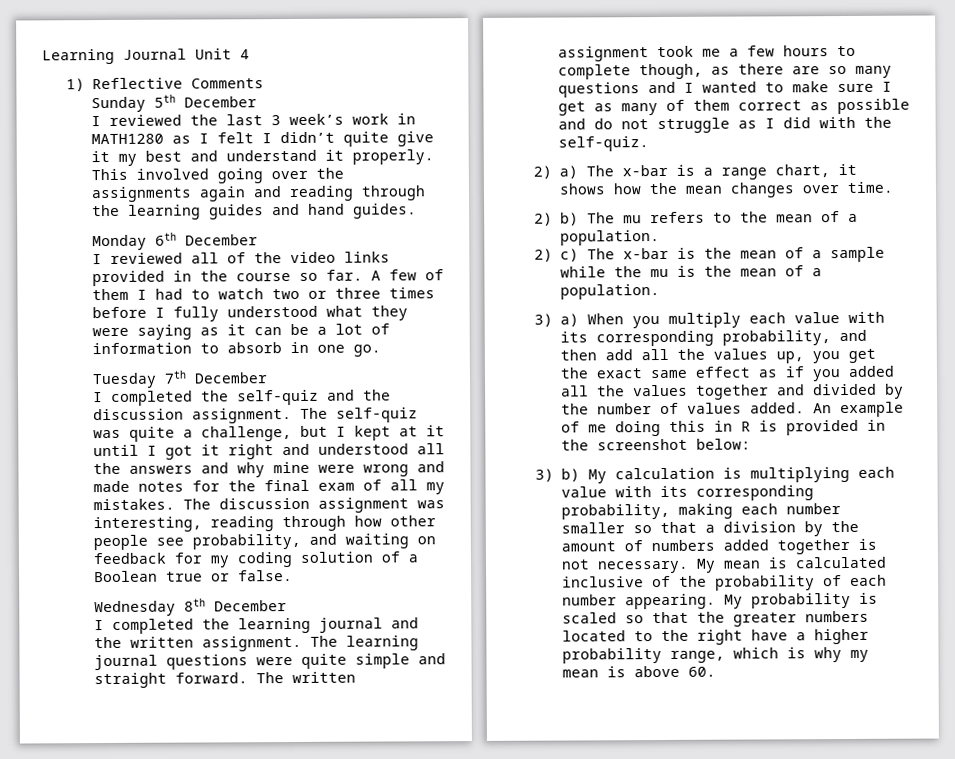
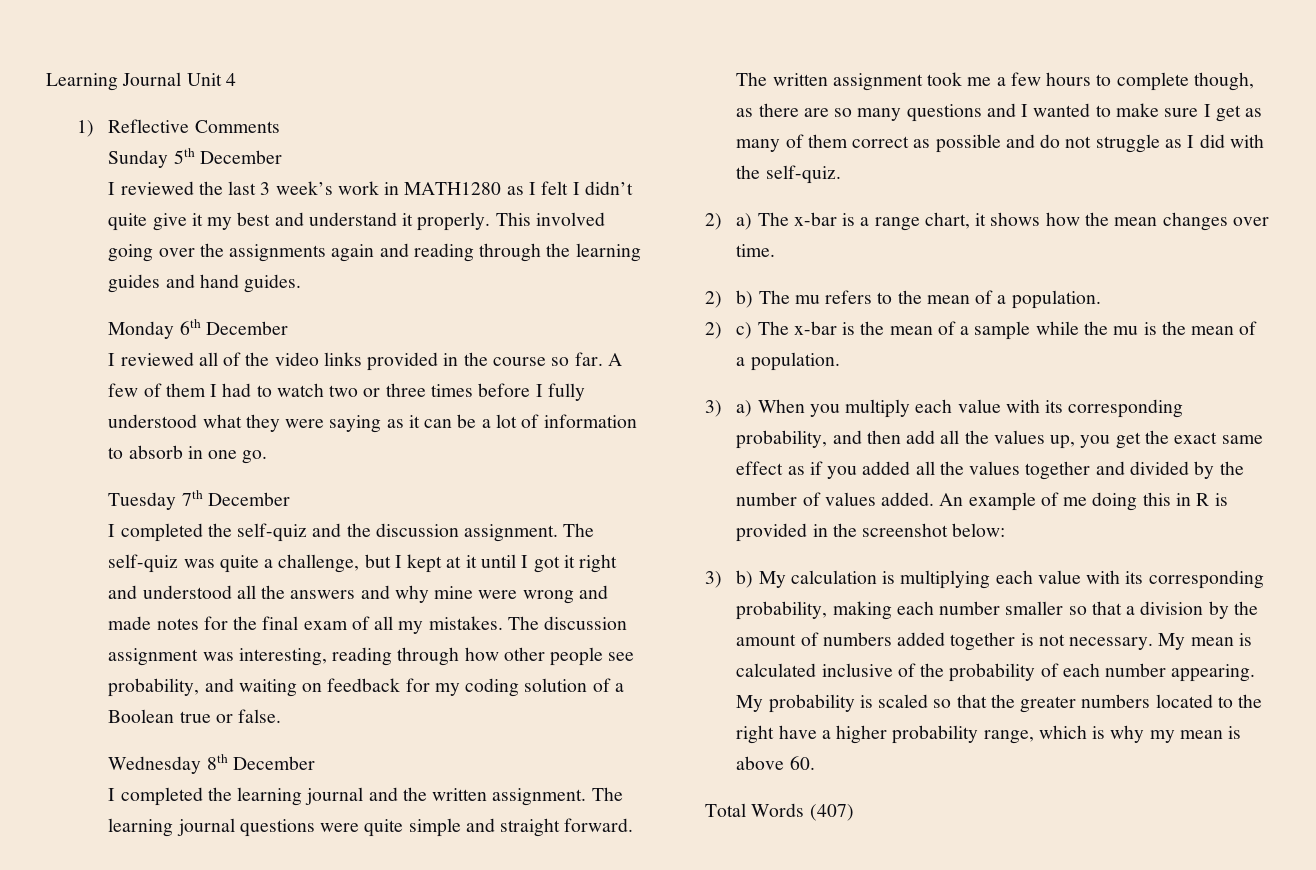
(716, 671) none -> [705,803,854,821] // Total Words (407)

